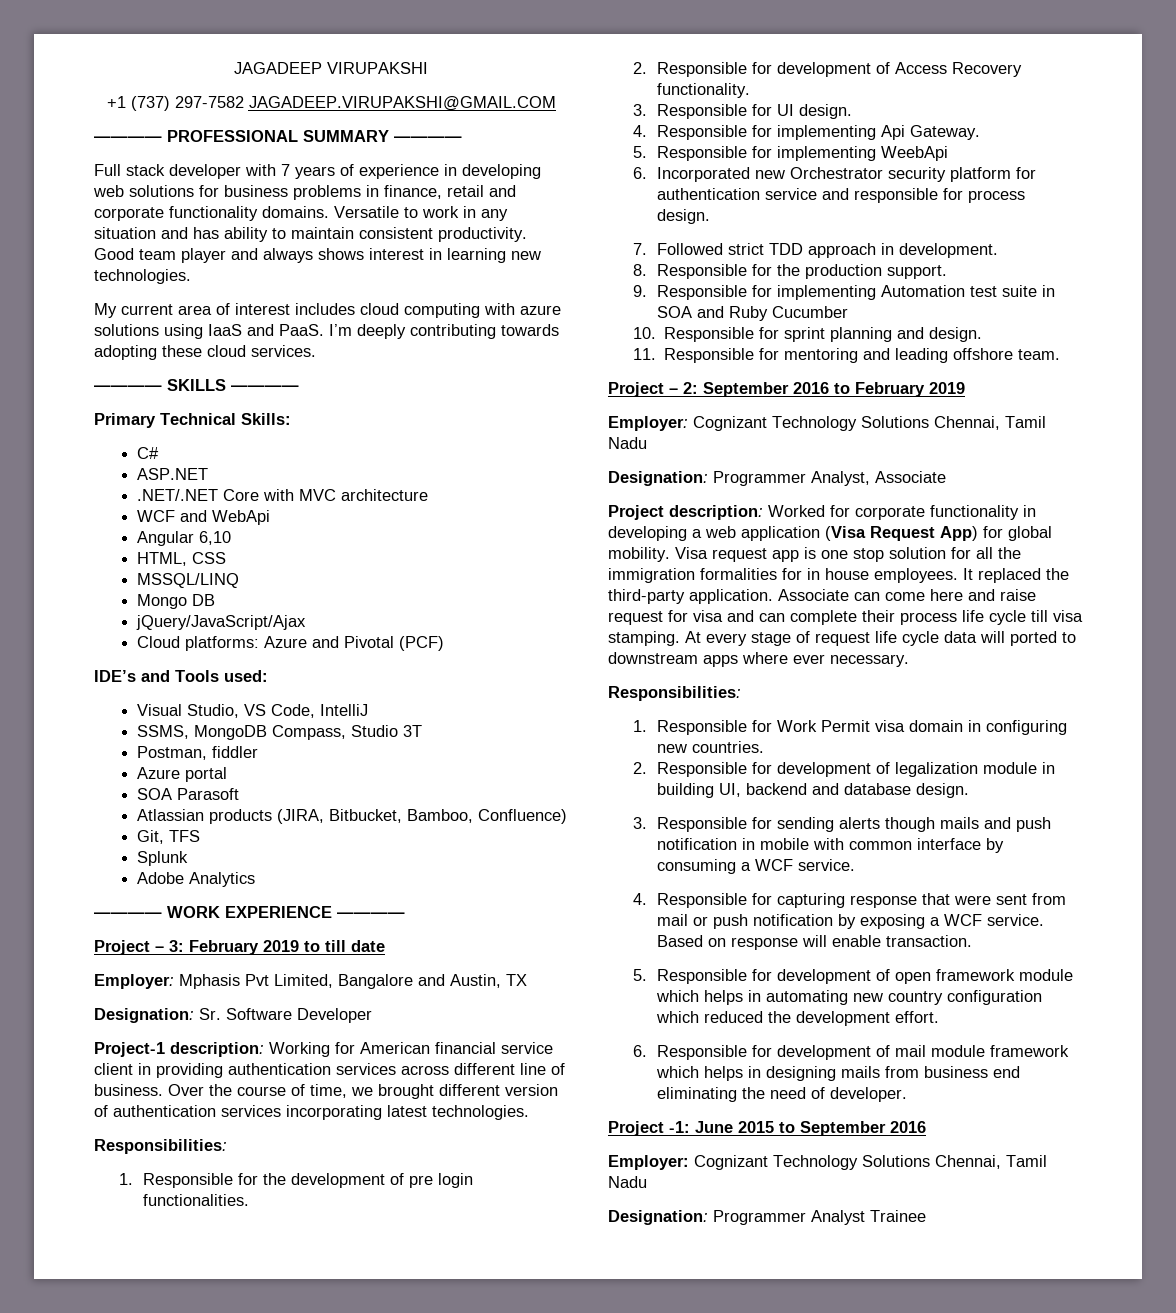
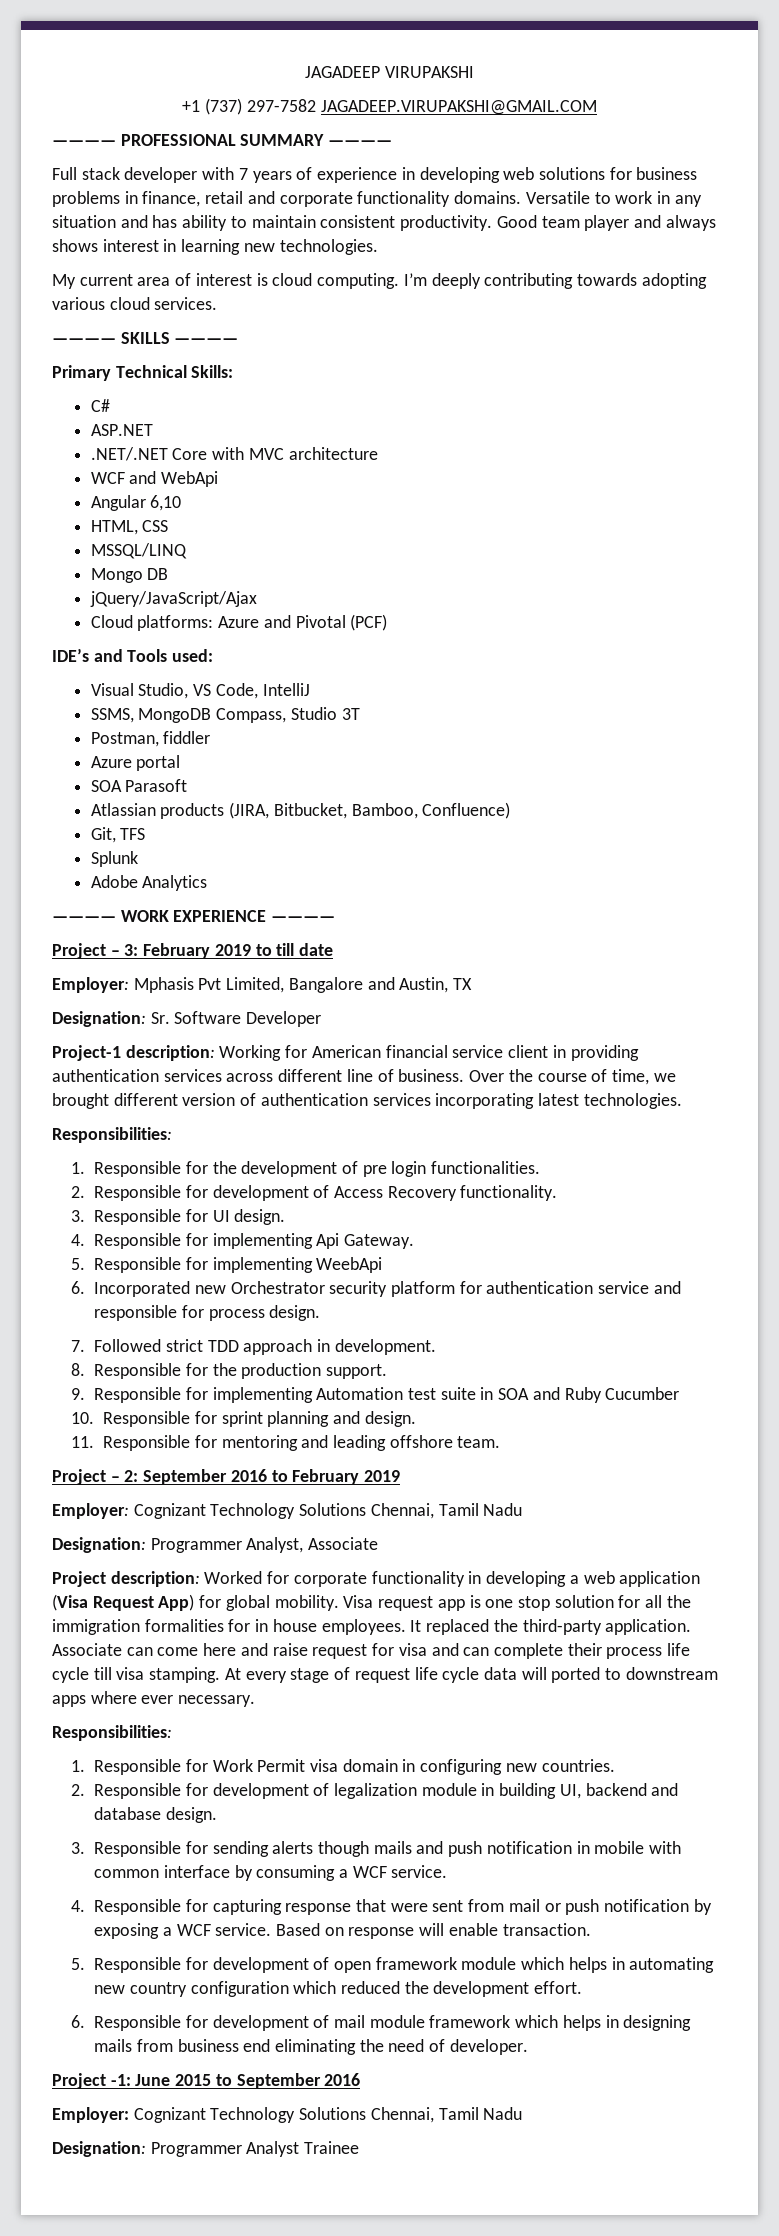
[295,303,561,318] [94,324,324,339] includes cloud computing with azure solutions using IaaS and PaaS. -> [256,273,400,289] is cloud computing.
[162,345,202,357] these -> [52,297,105,310] various

